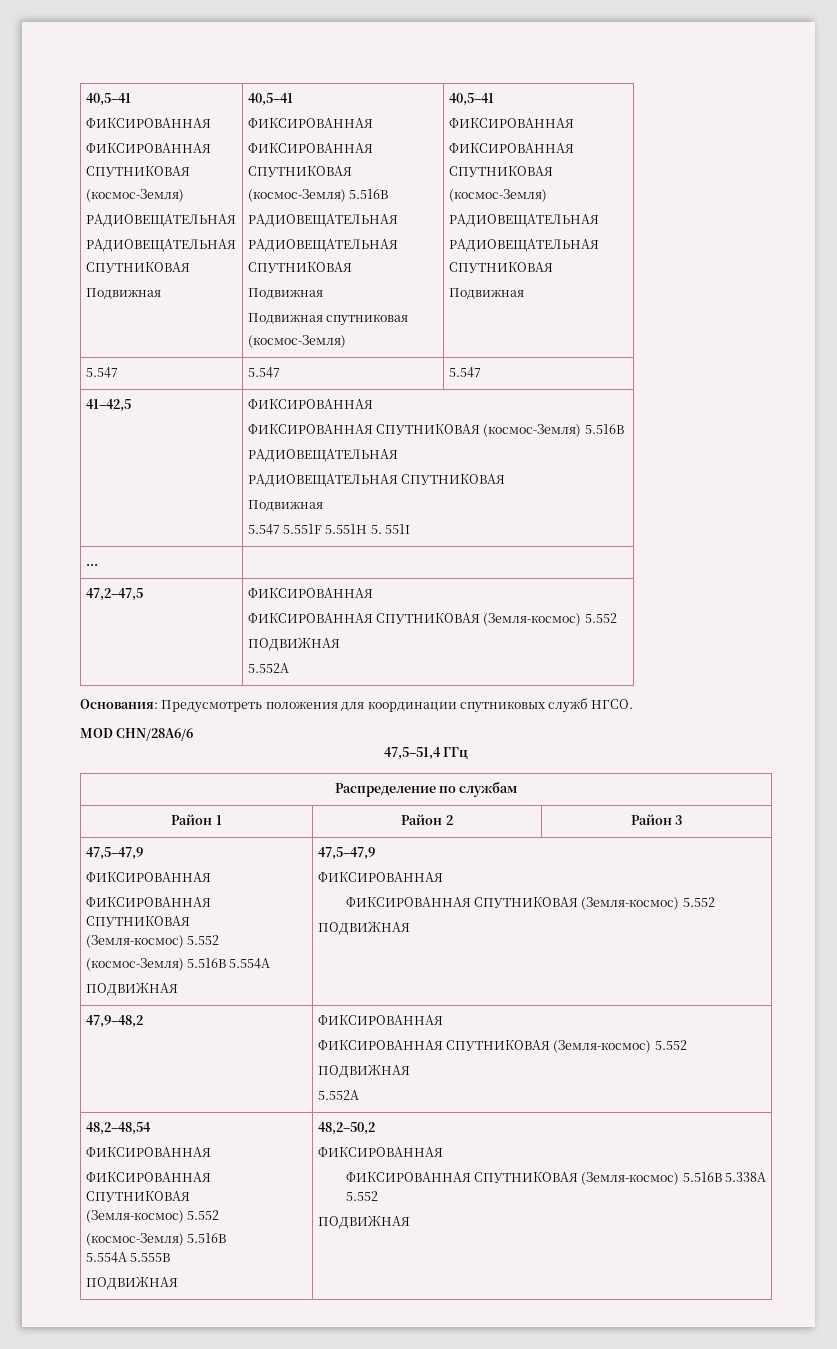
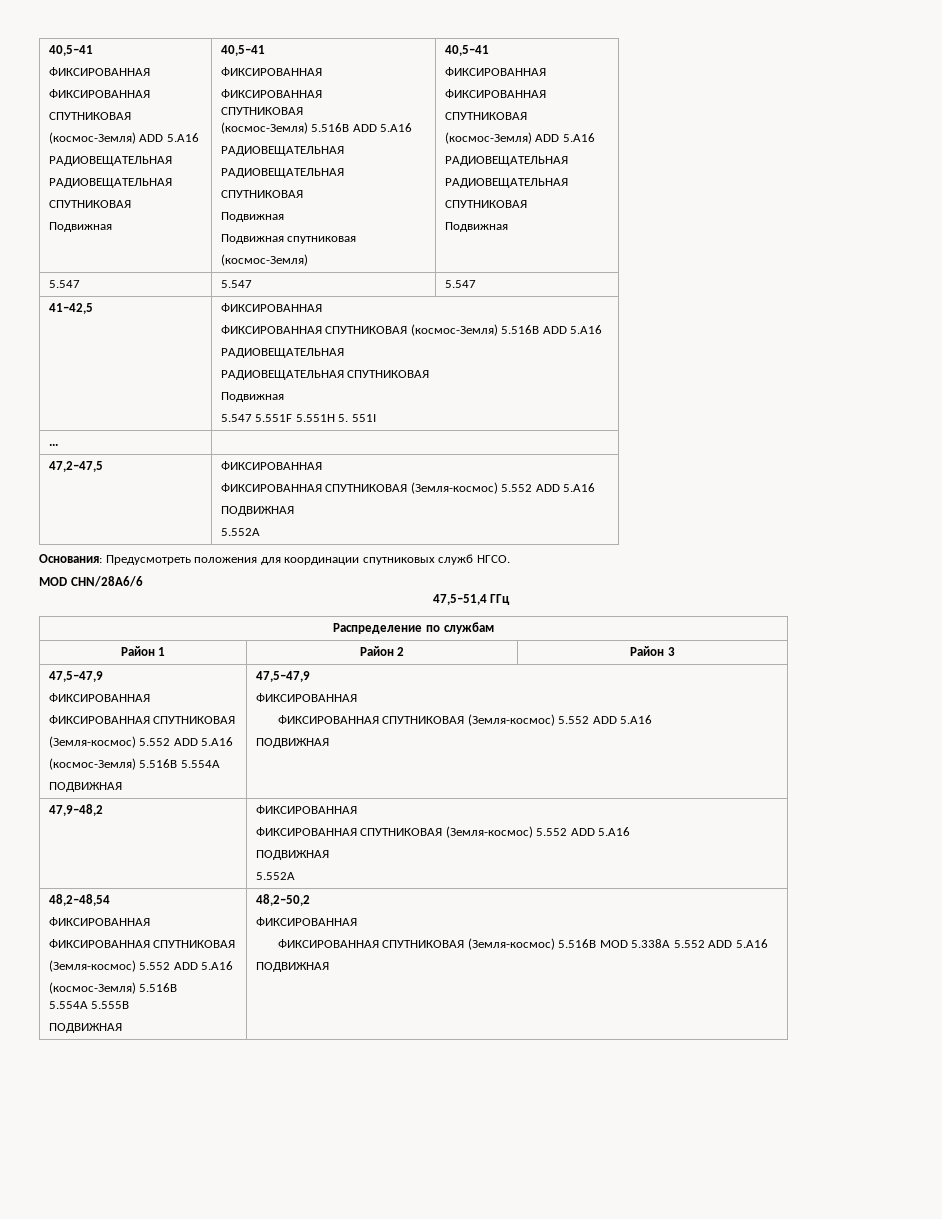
[85,93,131,106] [85,118,211,128] [85,143,211,153] [85,166,190,177] [85,189,184,202] 40,5–41 // ФИКСИРОВАННАЯ // ФИКСИРОВАННАЯ // СПУТНИКОВАЯ // (космос-Земля) -> [48,45,93,56] [48,67,150,76] [48,89,150,98] [48,112,131,120] [48,132,199,144] 40,5–41 // ФИКСИРОВАННАЯ // ФИКСИРОВАННАЯ // СПУТНИКОВАЯ // (космос-Земля) ADD 5.A16
(389, 194) none -> [352,123,413,132] ADD 5.A16
(547, 195) none -> [535,133,595,142] ADD 5.A16
(624, 429) none -> [542,325,603,334] ADD 5.A16
(617, 618) none -> [535,483,596,492] ADD 5.A16
(220, 940) none -> [173,737,234,746] ADD 5.A16
(715, 902) none -> [592,715,653,724] ADD 5.A16
(687, 1045) none -> [570,827,631,836] ADD 5.A16
(220, 1215) none -> [173,961,234,970] ADD 5.A16
(722, 1177) none -> [599,940,628,948] MOD
(378, 1196) none -> [708,939,768,948] ADD 5.A16

